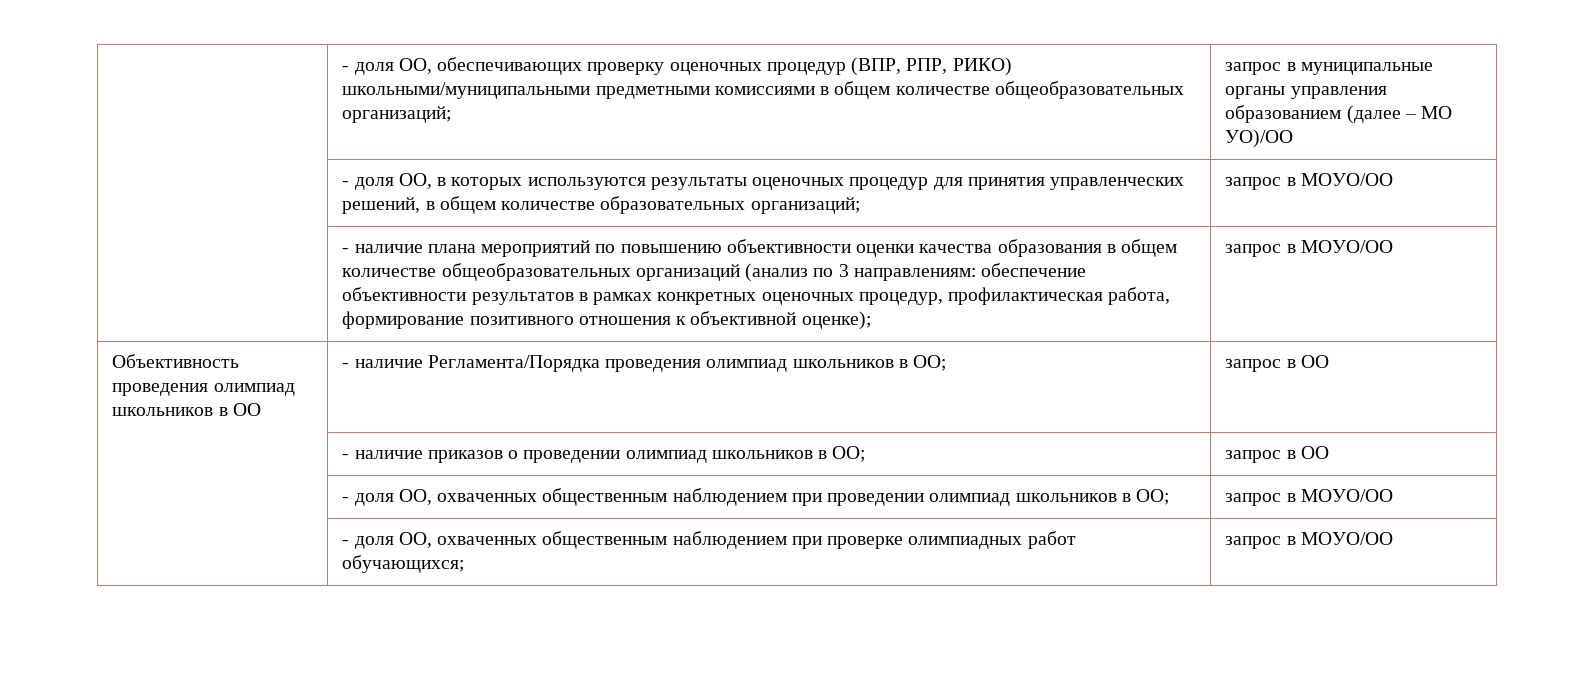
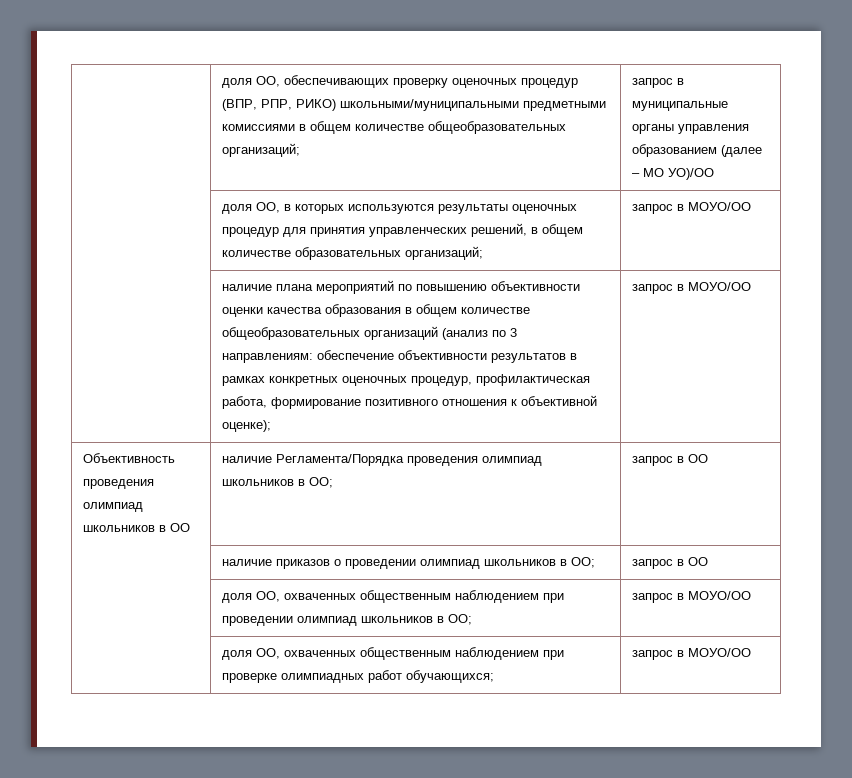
[342,66,350,71] | - -> (221, 83) |
[342,181,350,186] - -> (714, 174) none
[342,248,350,253] - -> (751, 206) none
[342,363,350,368] - -> (190, 527) none
[342,454,350,459] - -> (708, 458) none
[342,497,350,502] - -> (708, 561) none
[342,540,350,545] - -> (751, 595) none

